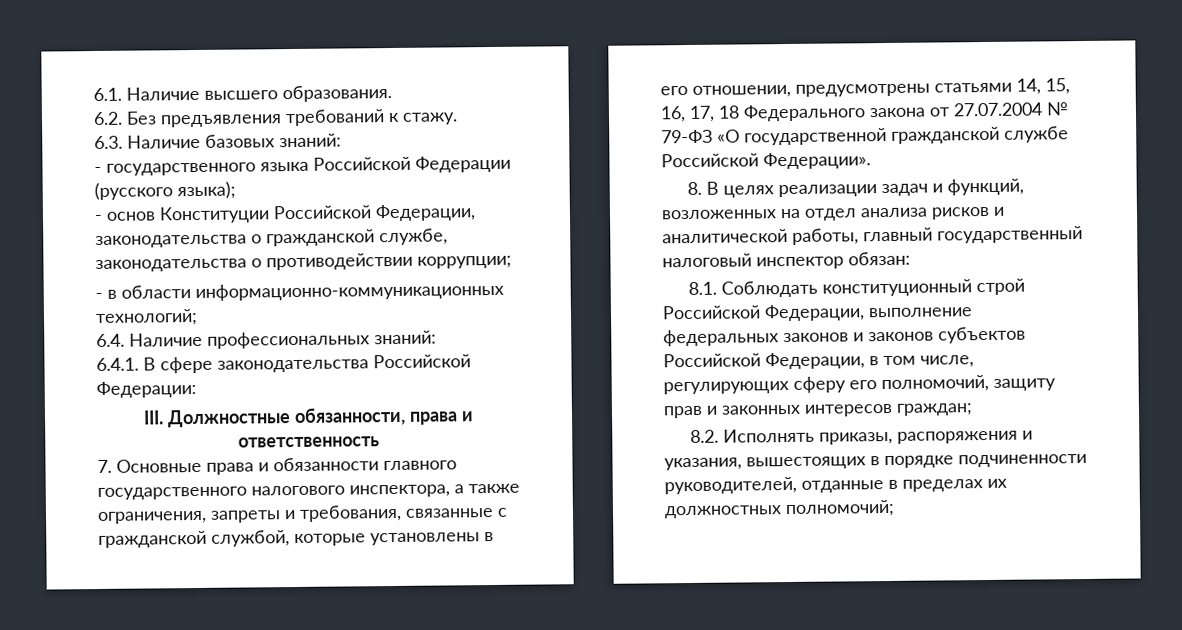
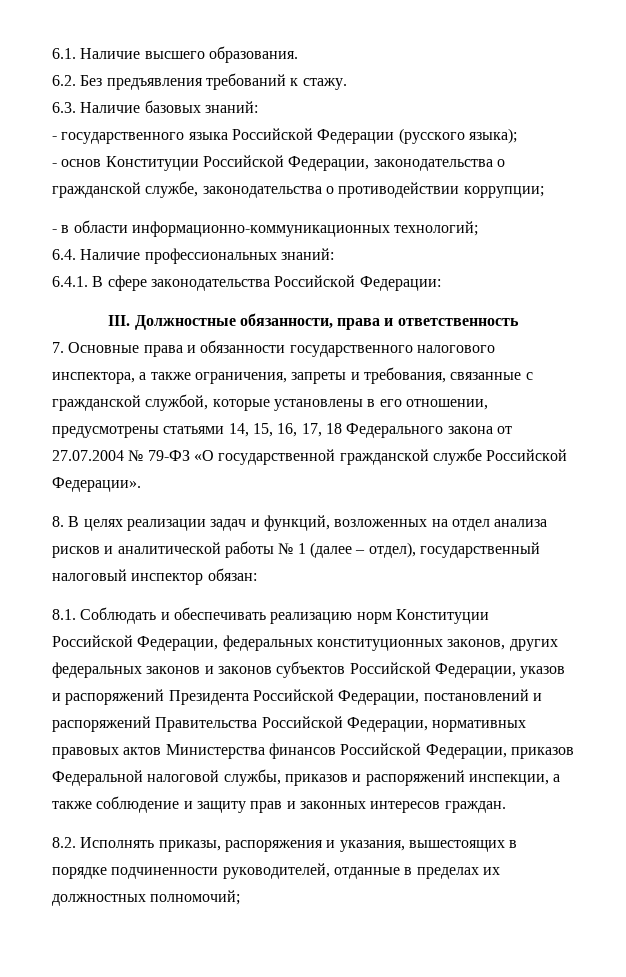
[383,460,457,471] главного -> (286, 346) none
[792,227,933,245] работы, главный -> [224,541,416,558] работы № 1 (далее – отдел),
[822,278,1026,297] [662,304,973,322] конституционный строй Российской Федерации, выполнение -> [160,607,489,624] [52,635,558,651] и обеспечивать реализацию норм Конституции Российской Федерации, федеральных конституционных законов, других
[869,355,974,368] [663,374,989,395] в том числе, регулирующих сферу его полномочий, -> [520,666,566,678] [52,689,542,705] [52,716,527,732] [52,743,574,759] [52,769,561,786] [52,796,193,813] указов и распоряжений Президента Российской Федерации, постановлений и распоряжений Правительства Российской Федерации, нормативных правовых актов Министерства финансов Российской Федерации, приказов Федеральной налоговой службы, приказов и распоряжений инспекции, а также соблюдение и
[896,403,973,416] граждан; -> [444,801,506,813] граждан.

